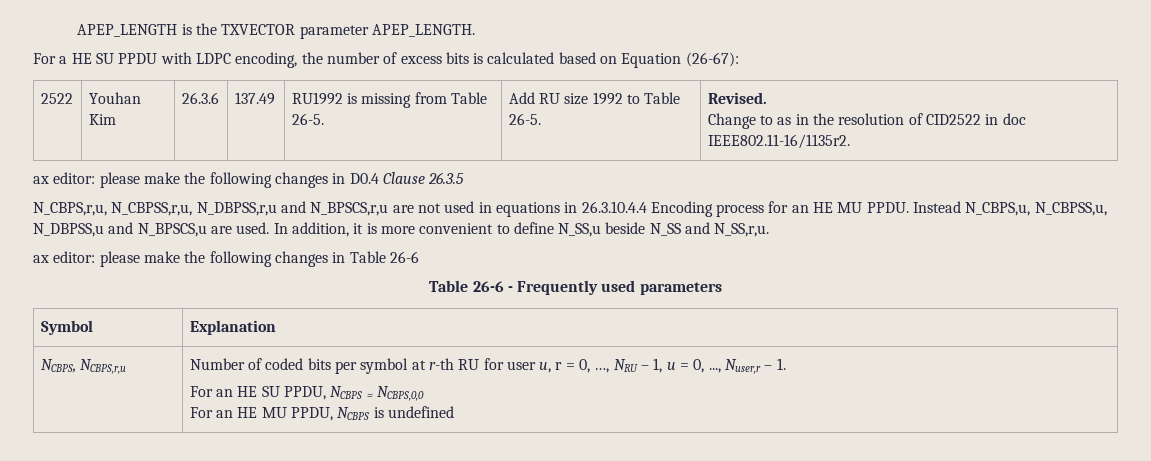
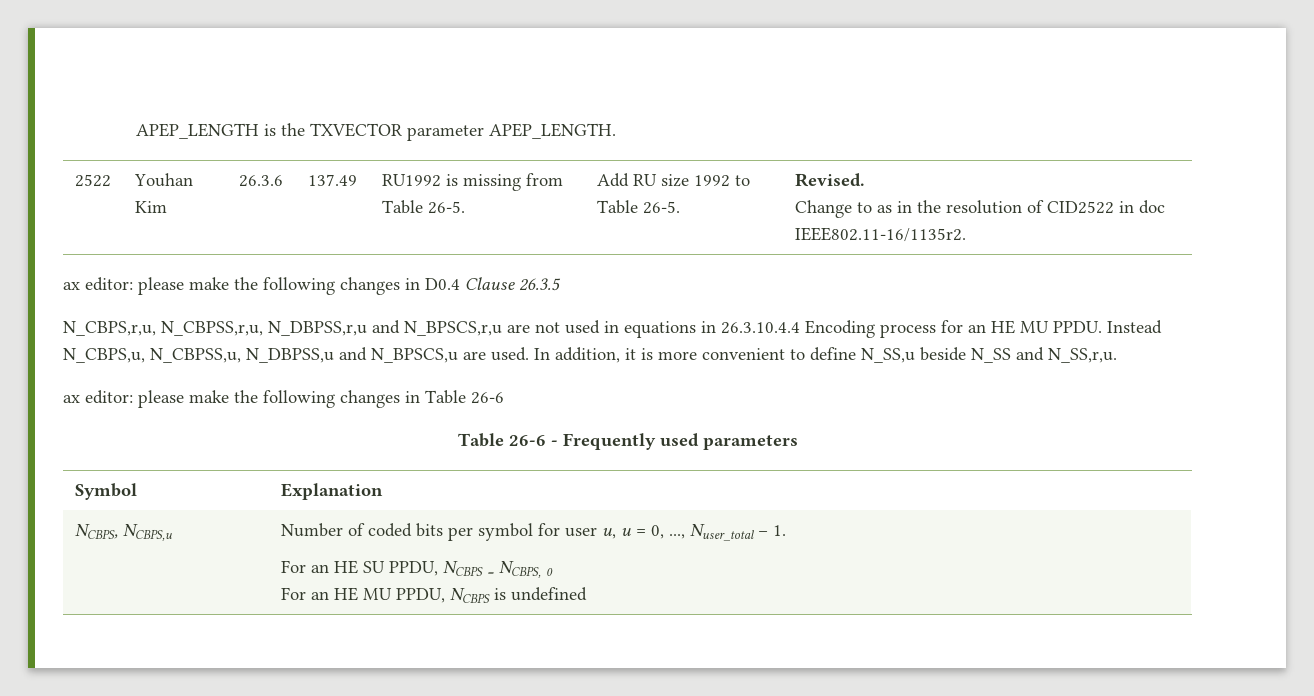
[33,52,739,68] // For a HE SU PPDU with LDPC encoding, the number of excess bits is calculated based on Equation (26-67): -> (617, 131) none
[79,359,126,374] NCBPS,r,u -> [122,524,172,541] NCBPS,u
[411,358,663,373] at r-th RU for user u, r = 0, …, NRU – 1, -> [537,523,616,539] for user u,
[724,359,761,374] Nuser,r -> [689,524,755,541] Nuser_total
[376,386,424,401] NCBPS,0,0 -> [498,561,553,578] NCBPS, 0

